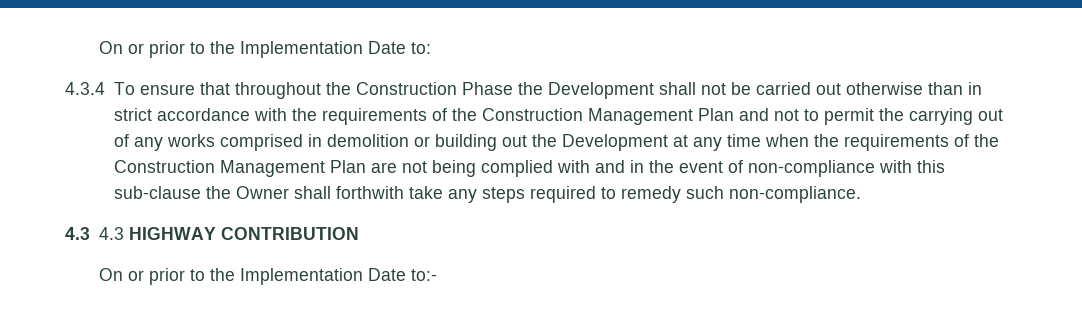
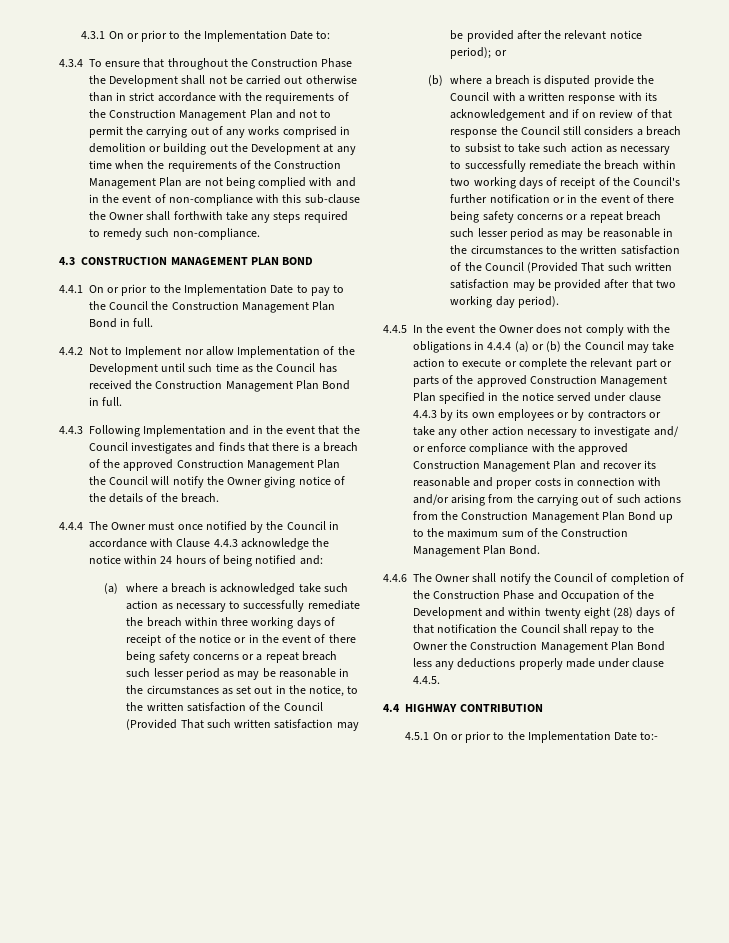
(98, 47) none -> [81,31,106,39] 4.3.1
[98,227,124,240] 4.3 -> [81,257,314,265] [59,284,345,296] [89,301,336,313] [89,318,154,328] [59,346,355,358] [89,363,337,375] [89,380,351,392] [89,397,123,406] [59,425,360,437] [89,442,358,454] [89,459,341,471] [89,476,345,488] [89,493,219,503] [59,521,339,533] [89,538,330,550] [89,555,323,567] [103,583,348,595] [126,600,360,612] [126,617,335,629] [126,634,356,646] [126,651,337,663] [126,668,350,680] [126,685,359,697] [126,702,323,712] [126,719,359,731] [450,30,642,42] [450,47,507,59] [427,75,654,87] [450,92,657,104] [450,109,672,121] [450,126,681,138] [450,143,671,155] [450,160,676,172] [450,177,681,189] [450,194,675,204] [450,211,661,223] [450,228,674,240] [450,245,680,255] [450,262,672,273] [450,279,676,291] [450,296,559,308] [383,324,671,336] [413,341,675,353] [413,358,672,370] [413,375,668,387] [413,392,661,404] [413,409,661,421] [413,426,679,438] [413,443,629,455] [413,460,657,472] [413,477,662,489] [413,494,681,506] [413,511,674,523] [413,528,629,538] [413,545,541,557] [383,573,684,585] [413,590,655,602] [413,607,675,619] [413,624,654,636] [413,641,666,653] [413,658,665,670] [413,676,440,684] [383,704,400,712] CONSTRUCTION MANAGEMENT PLAN BOND // 4.4.1 On or prior to the Implementation Date to pay to the Council the Construction Management Plan Bond in full. // 4.4.2 Not to Implement nor allow Implementation of the Development until such time as the Council has received the Construction Management Plan Bond in full. // 4.4.3 Following Implementation and in the event that the Council investigates and finds that there is a breach of the approved Construction Management Plan the Council will notify the Owner giving notice of the details of the breach. // 4.4.4 The Owner must once notified by the Council in accordance with Clause 4.4.3 acknowledge the notice within 24 hours of being notified and: // (a) where a breach is acknowledged take such action as necessary to successfully remediate the breach within three working days of receipt of the notice or in the event of there being safety concerns or a repeat breach such lesser period as may be reasonable in the circumstances as set out in the notice, to the written satisfaction of the Council (Provided That such written satisfaction may be provided after the relevant notice period); or // (b) where a breach is disputed provide the Council with a written response with its acknowledgement and if on review of that response the Council still considers a breach to subsist to take such action as necessary to successfully remediate the breach within two working days of receipt of the Council's further notification or in the event of there being safety concerns or a repeat breach such lesser period as may be reasonable in the circumstances to the written satisfaction of the Council (Provided That such written satisfaction may be provided after that two working day period). // 4.4.5 In the event the Owner does not comply with the obligations in 4.4.4 (a) or (b) the Council may take action to execute or complete the relevant part or parts of the approved Construction Management Plan specified in the notice served under clause 4.4.3 by its own employees or by contractors or take any other action necessary to investigate and/ or enforce compliance with the approved Construction Management Plan and recover its reasonable and proper costs in connection with and/or arising from the carrying out of such actions from the Construction Management Plan Bond up to the maximum sum of the Construction Management Plan Bond. // 4.4.6 The Owner shall notify the Council of completion of the Construction Phase and Occupation of the Development and within twenty eight (28) days of that notification the Council shall repay to the Owner the Construction Management Plan Bond less any deductions properly made under clause 4.4.5. // 4.4
(359, 233) none -> [405,732,430,740] 4.5.1

